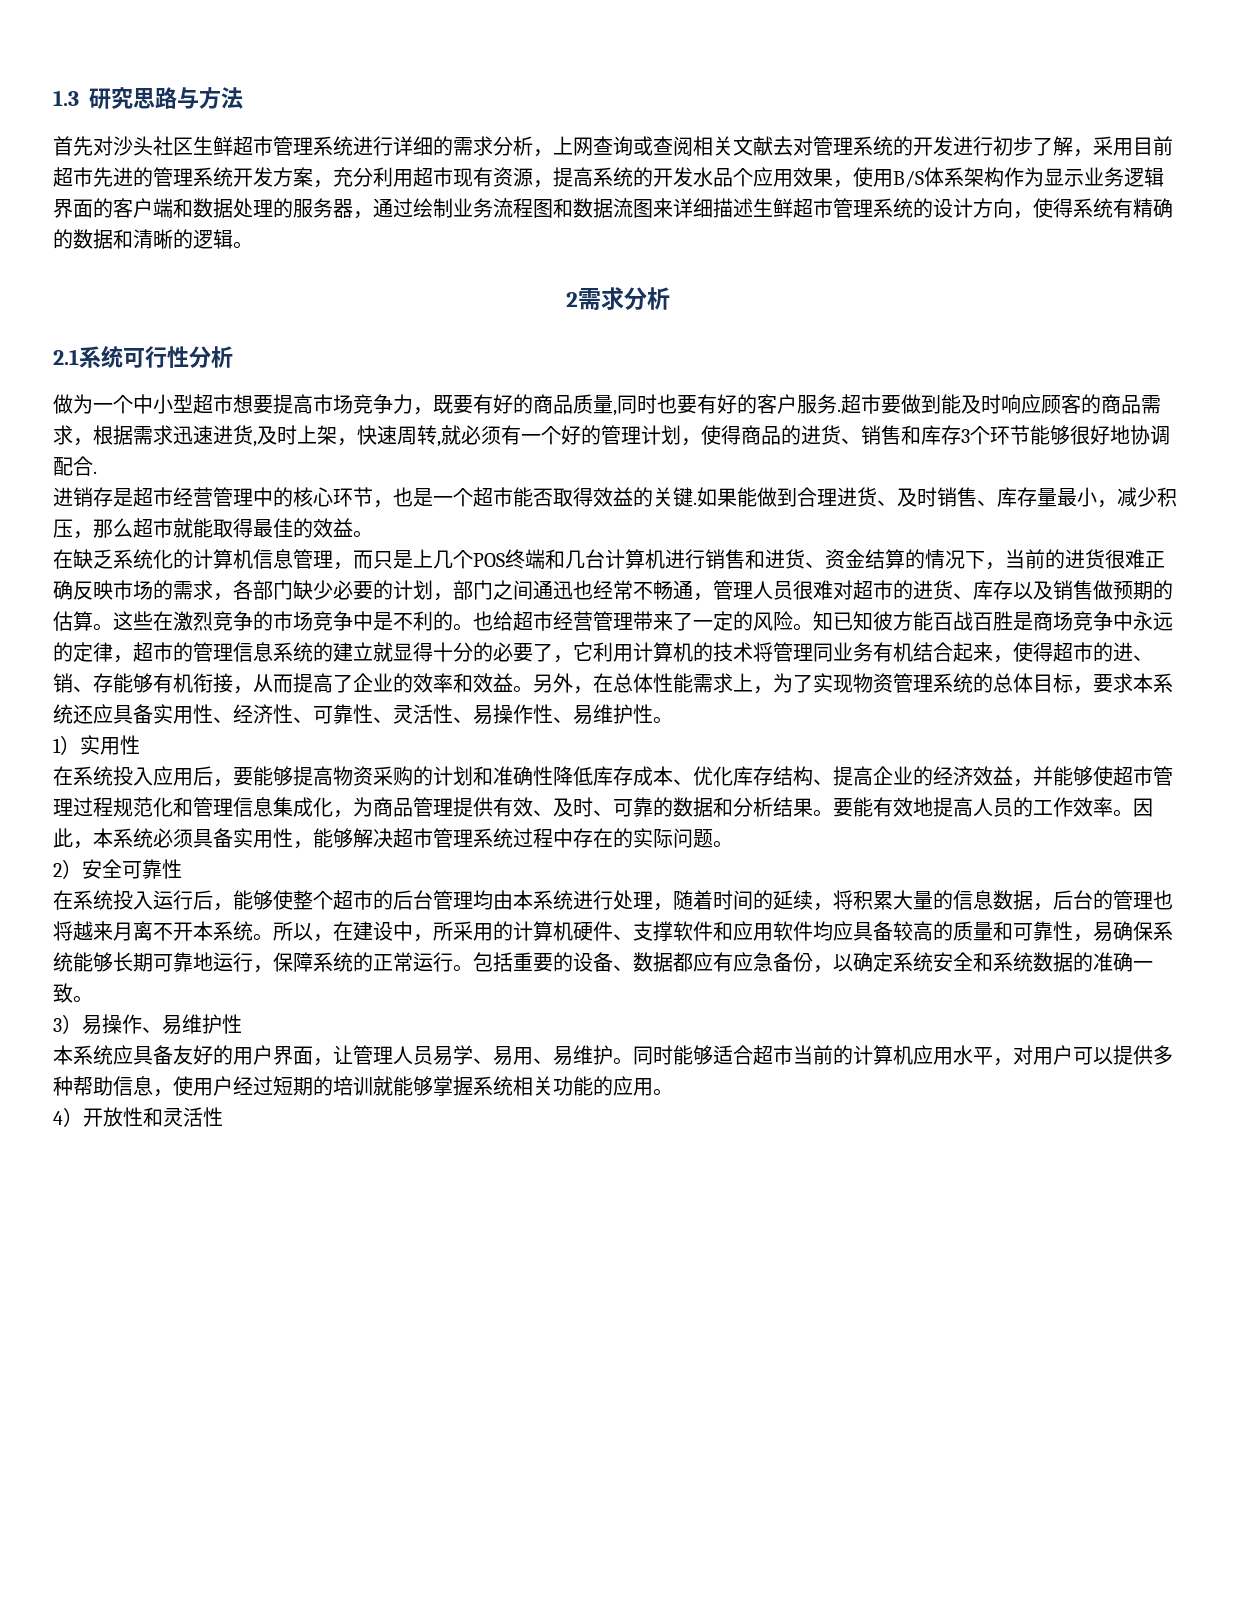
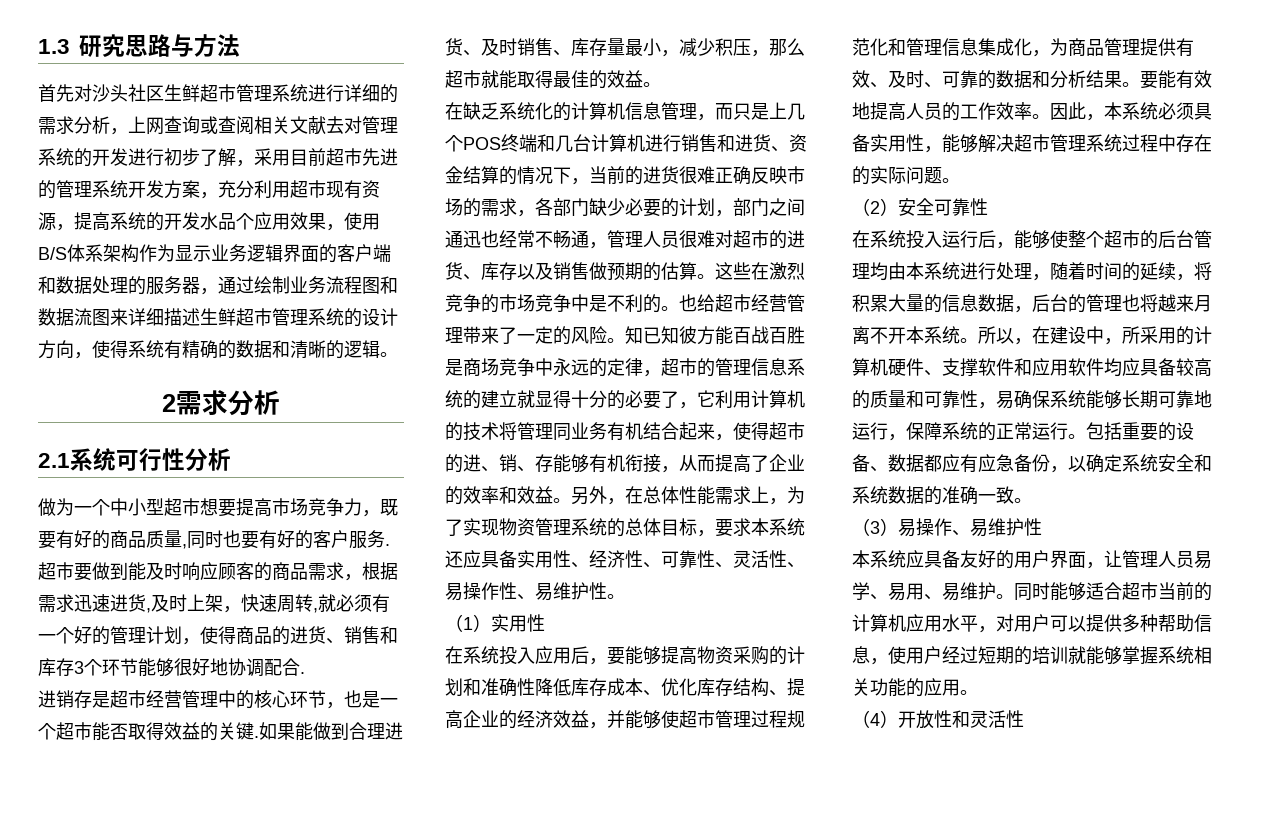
(673, 720) none -> [445,614,463,632] （
(733, 844) none -> [852,198,870,216] （
(93, 999) none -> [852,518,870,536] （
(673, 1092) none -> [852,710,870,728] （

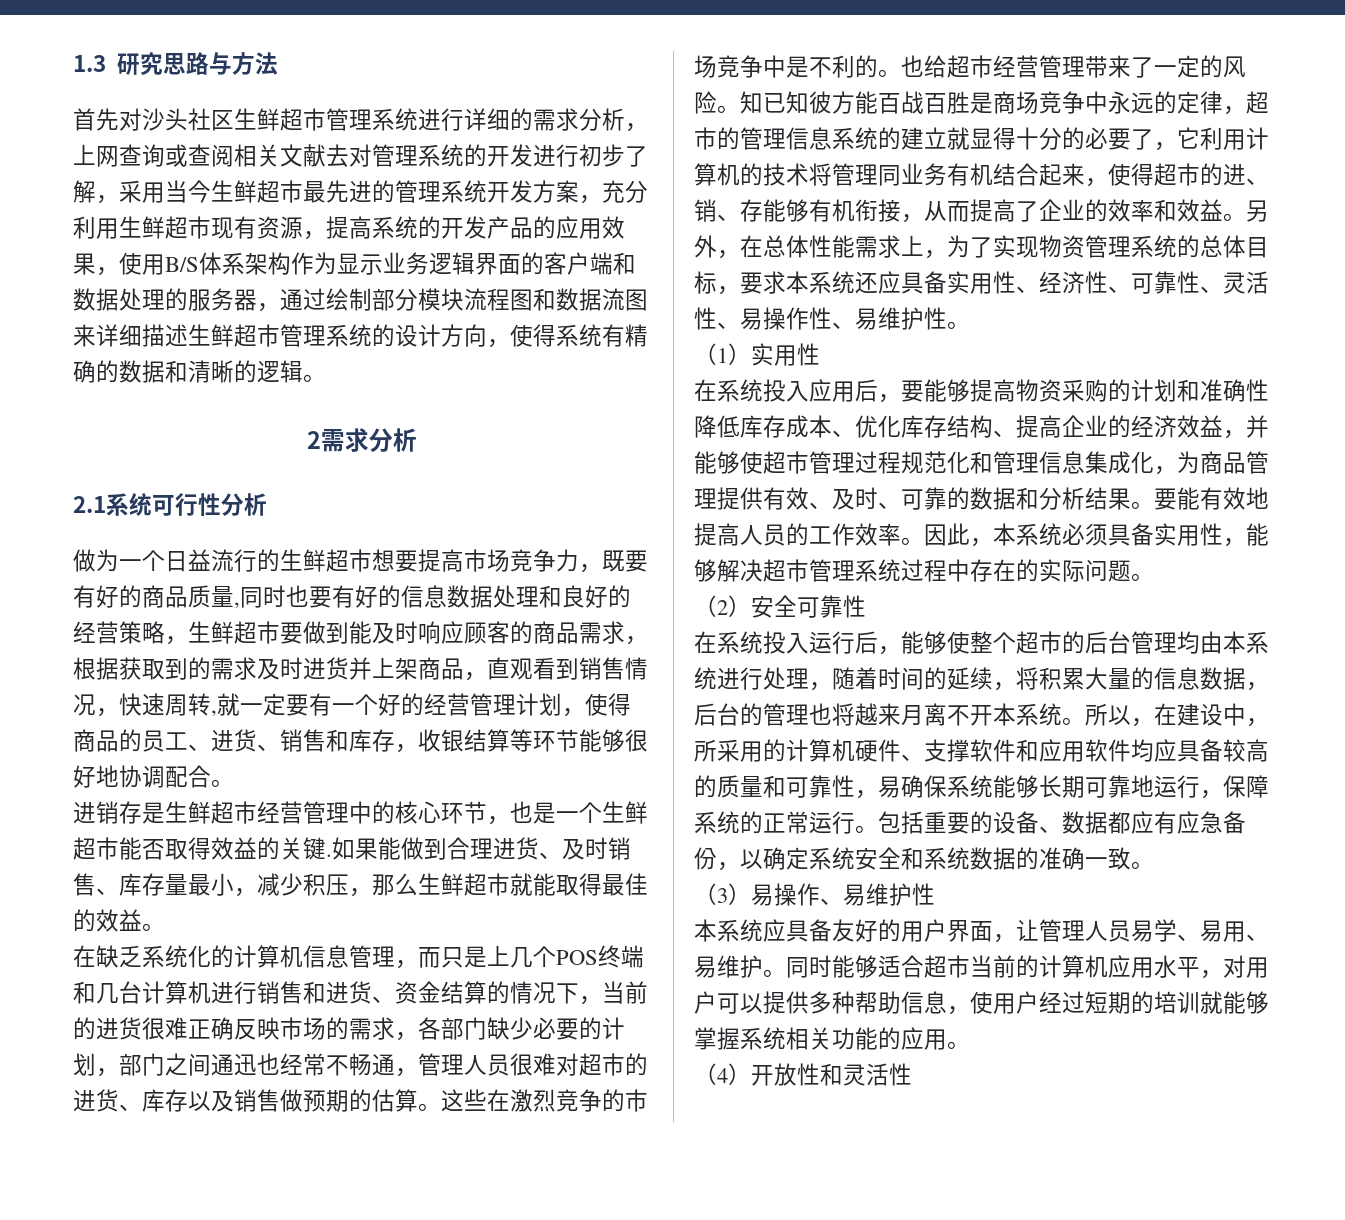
[290,148,362,166] 目前超市 -> [165,180,326,203] 当今生鲜超市最
(290, 189) none -> [119,216,165,239] 生鲜
[200,212,254,230] 水品个 -> [487,216,556,239] 产品的
[290,276,326,294] 业务 -> [372,288,464,311] 部分模块
[110,498,164,516] 中小型 -> [165,549,326,572] 日益流行的生鲜
[313,530,390,549] 客户服务. -> [401,585,631,608] [73,621,234,645] 信息数据处理和良好的经营策略，生鲜
[38,594,223,613] 需求迅速进货,及时上架 -> [119,657,648,681] [73,694,96,716] 获取到的需求及时进货并上架商品，直观看到销售情况
[336,594,372,612] 必须 -> [240,693,309,716] 一定要
(110, 635) none -> [424,693,470,716] 经营
(290, 635) none -> [142,730,211,752] 员工、
[74,659,102,676] 3个 -> [395,729,533,753] ，收银结算等
[300,672,305,674] . -> [211,779,234,787] 。
(110, 699) none -> [165,801,211,824] 生鲜
(56, 731) none -> [602,801,648,824] 生鲜
(805, 47) none -> [418,873,464,896] 生鲜

